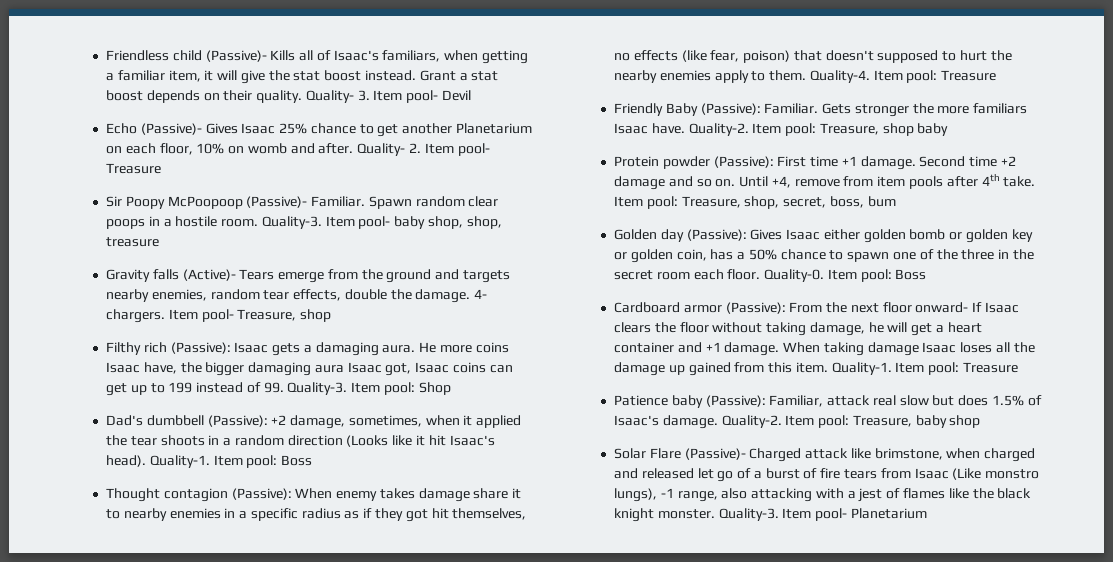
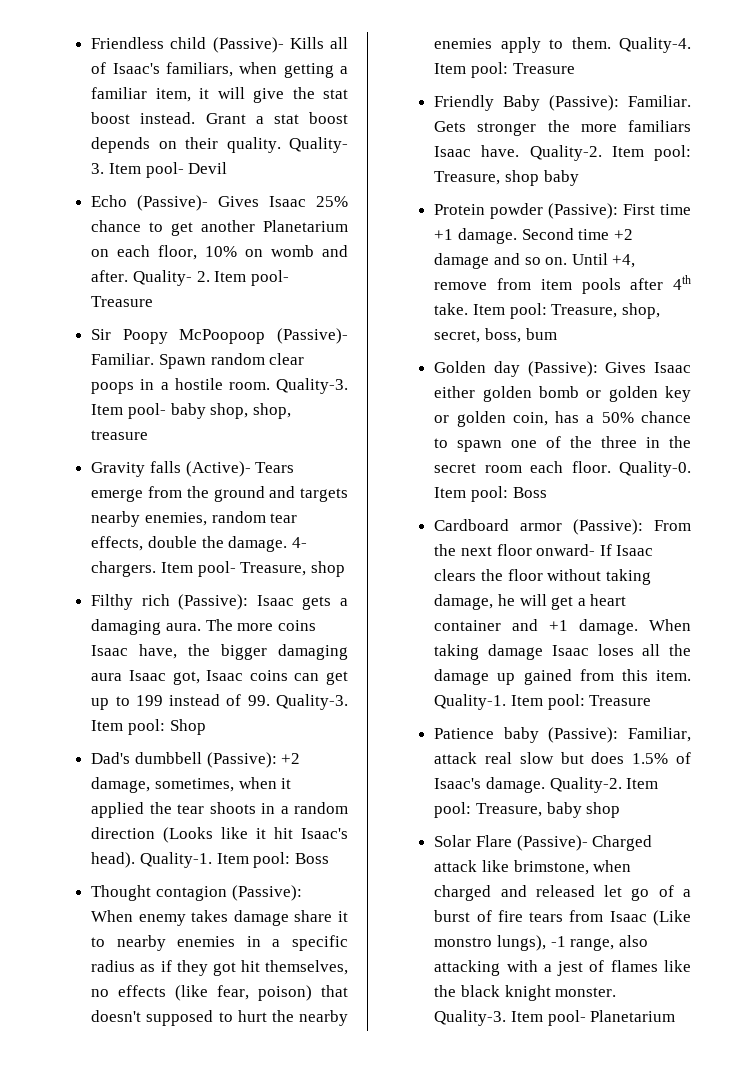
[419,342,437,353] He -> [205,619,233,631] The

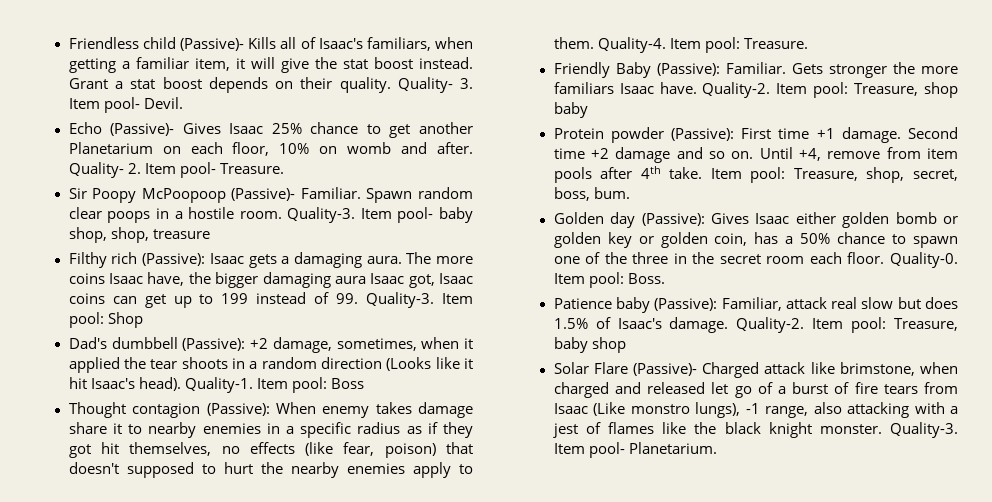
[188,162,228,174] Devil -> [143,97,183,109] Devil.
[91,296,154,307] Treasure -> [219,163,284,174] Treasure.
[91,461,295,477] [91,486,348,502] [91,511,298,527] [91,536,307,552] [91,561,345,577] // Gravity falls (Active)- Tears emerge from the ground and targets nearby enemies, random tear effects, double the damage. 4- chargers. Item pool- Treasure, shop -> (210, 234) none
[512,63,575,74] Treasure -> [743,38,808,49] Treasure.
[525,328,557,340] bum -> [593,187,630,199] bum.
[512,487,547,498] [434,519,691,535] [434,544,654,556] [434,569,651,585] [434,594,627,610] [434,619,691,635] [434,644,691,660] [434,669,691,685] [434,694,652,710] Boss // Cardboard armor (Passive): From the next floor onward- If Isaac clears the floor without taking damage, he will get a heart container and +1 damage. When taking damage Isaac loses all the damage up gained from this item. Quality-1. Item pool: Treasure -> [627,273,665,284] Boss.
[590,1010,676,1022] Planetarium -> [628,442,717,454] Planetarium.

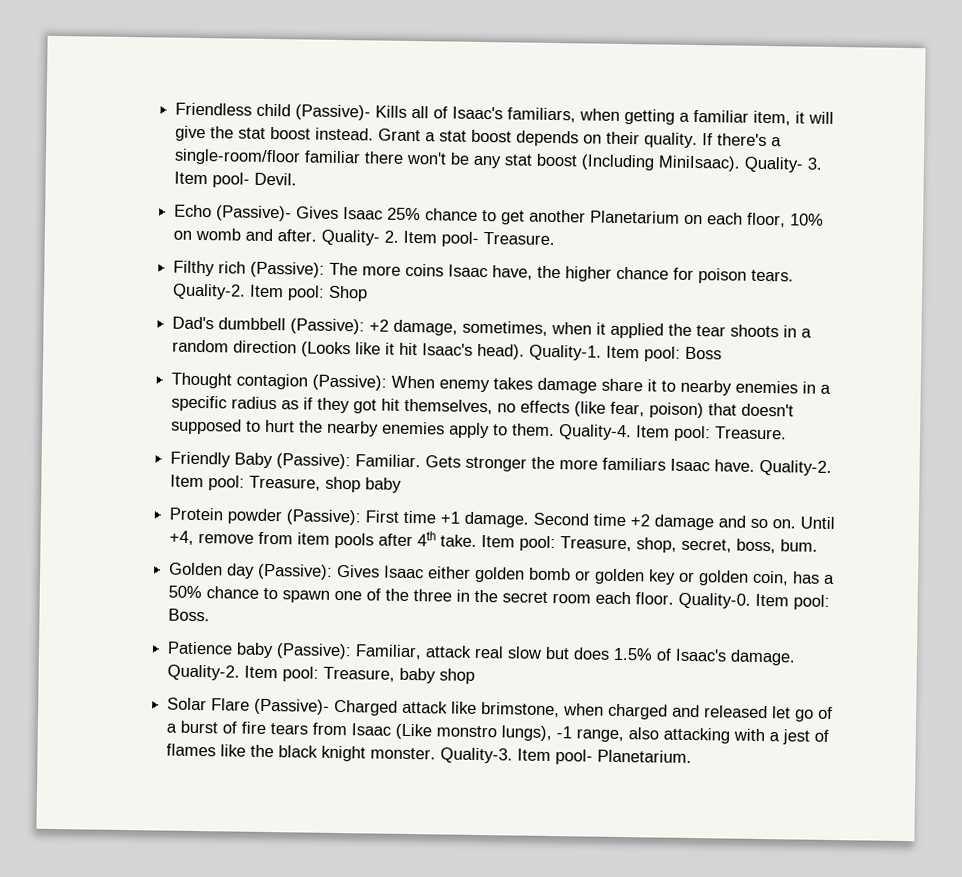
(391, 85) none -> [701,133,782,147] [173,148,741,172] If there's a single-room/floor familiar there won't be any stat boost (Including MiniIsaac).
[68,187,473,203] [68,207,474,223] [68,227,210,243] [68,252,402,268] Sir Poopy McPoopoop (Passive)- Familiar. Spawn random clear poops in a hostile room. Quality-3. Item pool- baby shop, shop, treasure // Filthy rich (Passive): Isaac gets a damaging aura. -> [172,260,325,278] Filthy rich (Passive):
[215,272,473,288] [68,292,435,308] bigger damaging aura Isaac got, Isaac coins can get up to 199 instead of 99. Quality-3. -> [564,266,794,284] [171,283,246,300] higher chance for poison tears. Quality-2.

